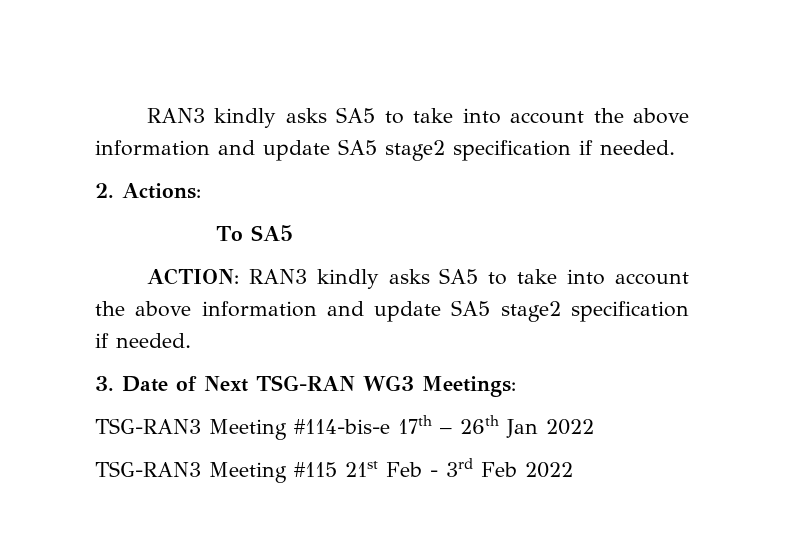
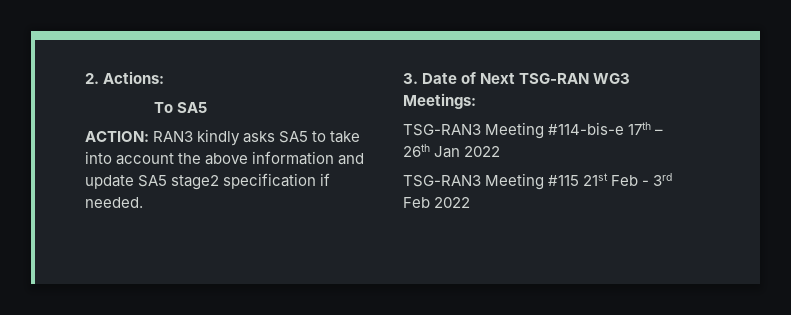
[146,107,690,128] [95,139,675,161] RAN3 kindly asks SA5 to take into account the above information and update SA5 stage2 specification if needed. // -> (85, 78) none

